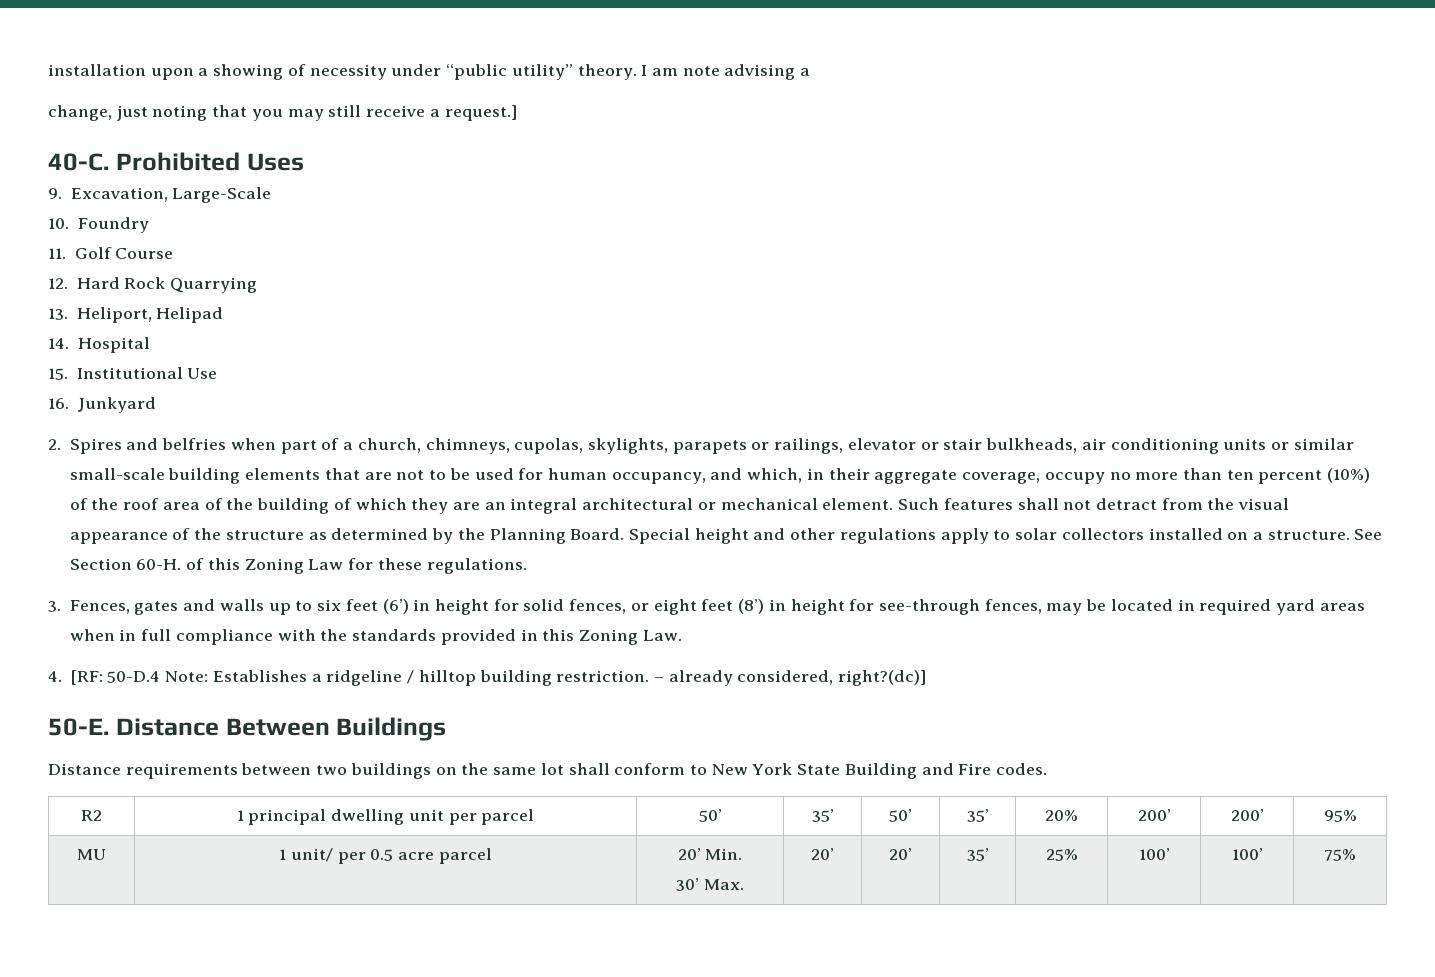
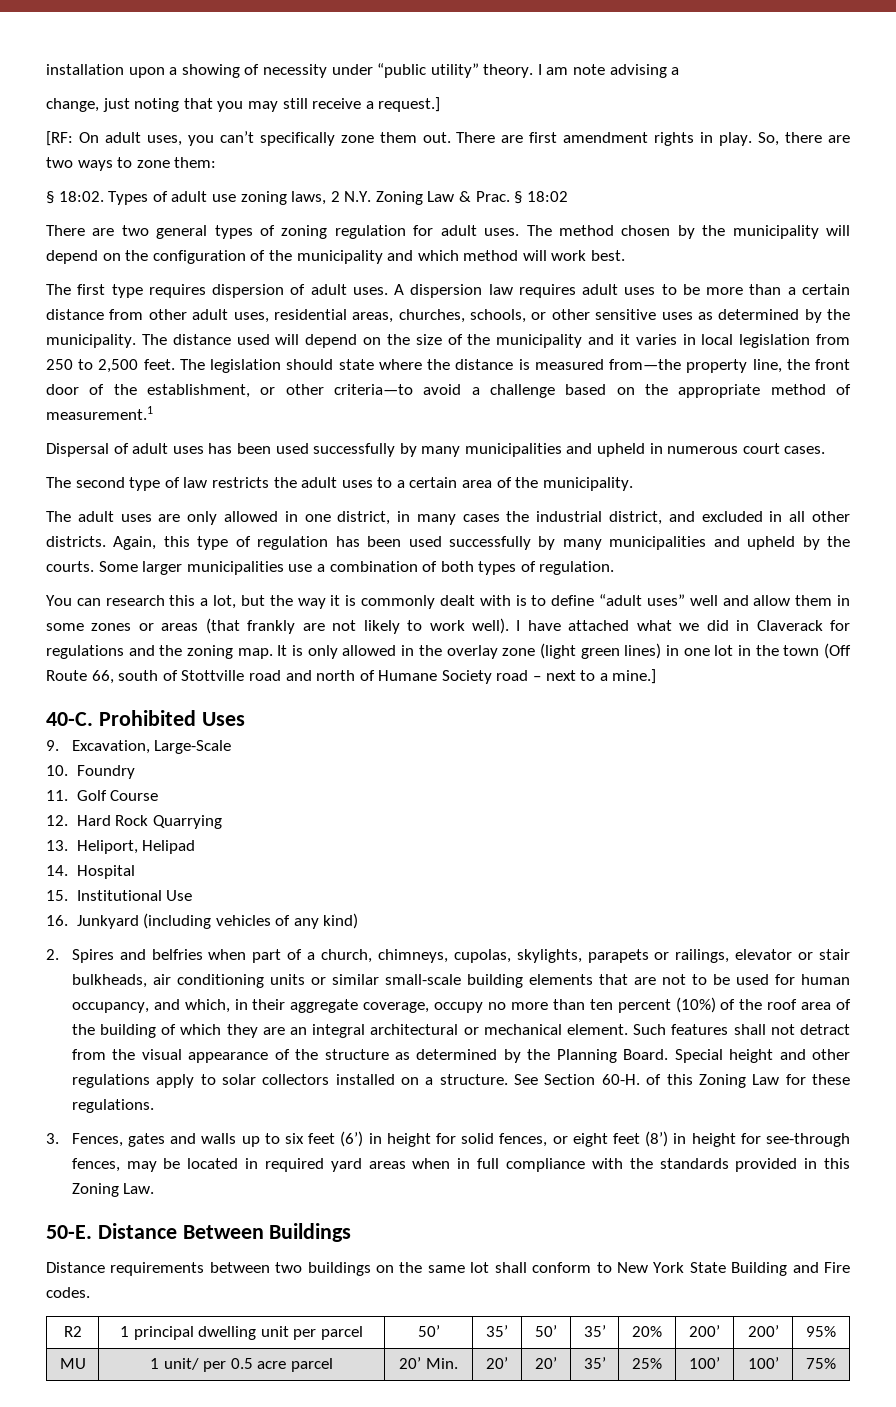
(517, 113) none -> [46,131,850,146] [46,157,217,171] [46,191,568,205] [46,225,850,239] [46,250,626,264] [46,284,851,298] [46,309,850,323] [46,334,851,348] [46,359,851,373] [46,384,852,398] [46,406,153,420] [46,443,826,457] [46,477,633,491] [46,511,850,525] [46,536,850,550] [46,561,615,575] [46,594,851,609] [46,618,851,634] [46,643,851,659] [46,669,657,684] // [RF: On adult uses, you can’t specifically zone them out. There are first amendment rights in play. So, there are two ways to zone them: // § 18:02. Types of adult use zoning laws, 2 N.Y. Zoning Law & Prac. § 18:02 // There are two general types of zoning regulation for adult uses. The method chosen by the municipality will depend on the configuration of the municipality and which method will work best. // The first type requires dispersion of adult uses. A dispersion law requires adult uses to be more than a certain distance from other adult uses, residential areas, churches, schools, or other sensitive uses as determined by the municipality. The distance used will depend on the size of the municipality and it varies in local legislation from 250 to 2,500 feet. The legislation should state where the distance is measured from—the property line, the front door of the establishment, or other criteria—to avoid a challenge based on the appropriate method of measurement.1 // Dispersal of adult uses has been used successfully by many municipalities and upheld in numerous court cases. // The second type of law restricts the adult uses to a certain area of the municipality. // The adult uses are only allowed in one district, in many cases the industrial district, and excluded in all other districts. Again, this type of regulation has been used successfully by many municipalities and upheld by the courts. Some larger municipalities use a combination of both types of regulation. // You can research this a lot, but the way it is commonly dealt with is to define “adult uses” well and allow them in some zones or areas (that frankly are not likely to work well). I have attached what we did in Claverack for regulations and the zoning map. It is only allowed in the overlay zone (light green lines) in one lot in the town (Off Route 66, south of Stottville road and north of Humane Society road – next to a mine.]
(156, 405) none -> [143,913,359,929] (including vehicles of any kind)
[48,670,927,686] // 4. [RF: 50-D.4 Note: Establishes a ridgeline / hilltop building restriction. – already considered, right?(dc)] -> (155, 1188) none
[676,878,744,891] // 30’ Max. -> (458, 1363) none

